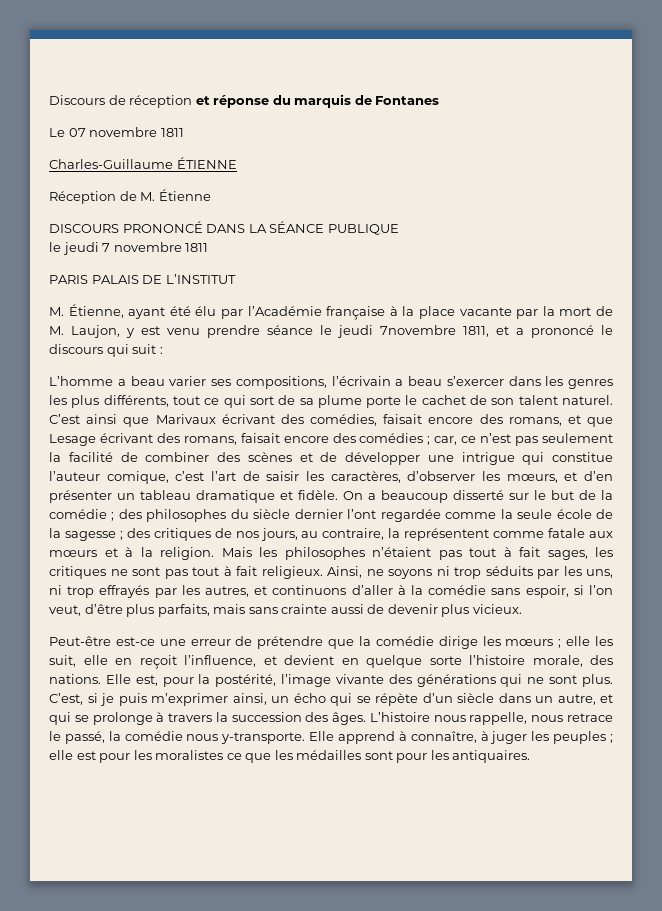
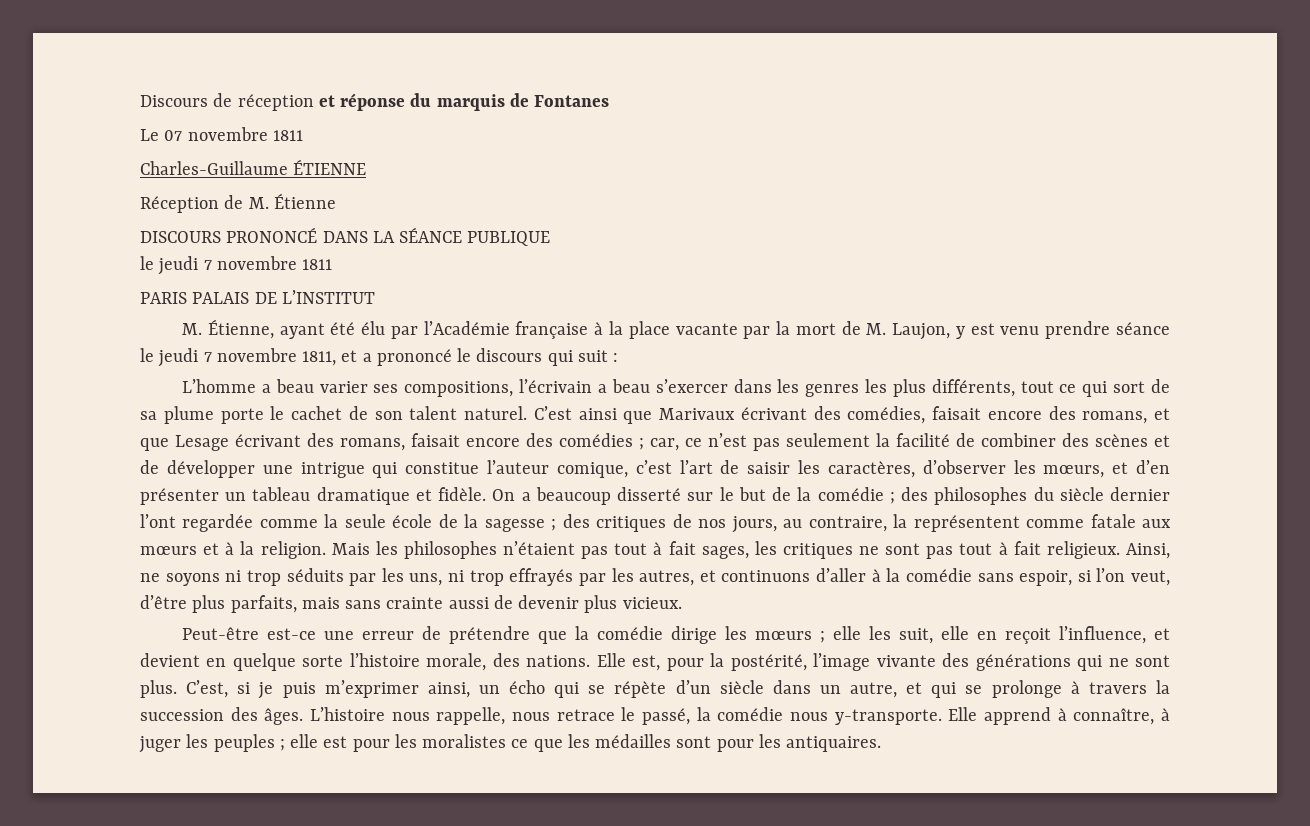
[380,325,456,335] 7novembre -> [203,348,297,362] 7 novembre

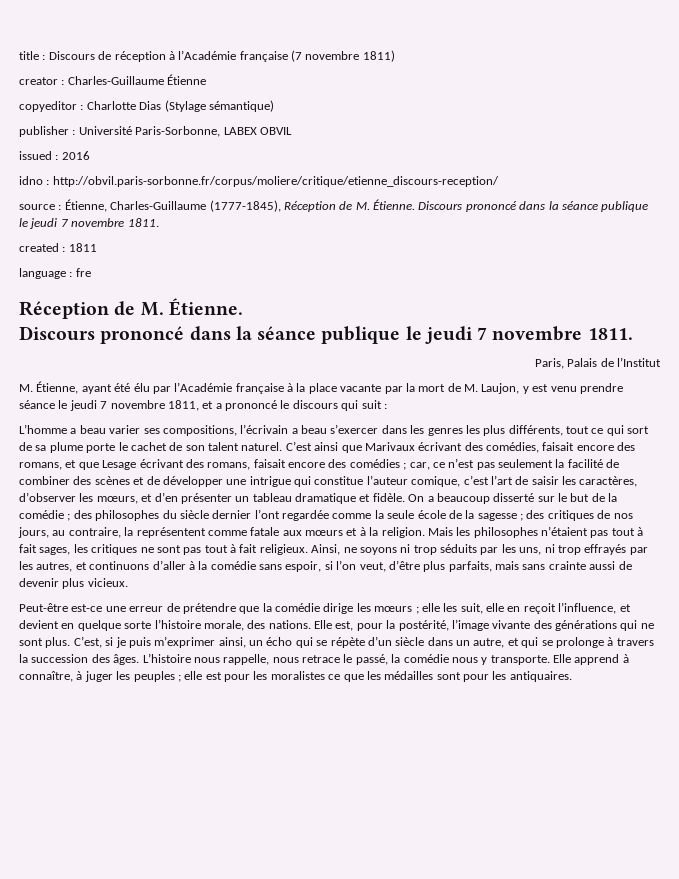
(140, 101) none -> [19,51,46,60] title :
[318,93,610,111] [140,127,303,141] [140,159,367,175] [140,193,336,213] [140,227,551,246] [140,256,333,275] [140,290,375,304] et réponse du marquis de Fontanes // Le 07 novembre 1811 // Charles-Guillaume ÉTIENNE // Réception de M. Étienne // DISCOURS PRONONCÉ DANS LA SÉANCE PUBLIQUE // le jeudi 7 novembre 1811 // PARIS PALAIS DE L’INSTITUT -> [168,50,395,62] [19,74,207,85] [19,100,274,112] [19,126,292,137] [19,151,90,160] [19,176,499,187] [19,199,649,212] [19,218,159,229] [19,243,97,252] [19,268,91,279] [19,298,243,319] [19,326,633,344] [534,357,661,369] à l’Académie française (7 novembre 1811) // creator : Charles-Guillaume Étienne // copyeditor : Charlotte Dias (Stylage sémantique) // publisher : Université Paris-Sorbonne, LABEX OBVIL // issued : 2016 // idno : http://obvil.paris-sorbonne.fr/corpus/moliere/critique/etienne_discours-reception/ // source : Étienne, Charles-Guillaume (1777-1845), Réception de M. Étienne. Discours prononcé dans la séance publique le jeudi 7 novembre 1811. // created : 1811 // language : fre // Réception de M. Étienne. // Discours prononcé dans la séance publique le jeudi 7 novembre 1811. // Paris, Palais de l’Institut
[834,709,942,725] y-transporte. -> [481,655,550,665] y transporte.

